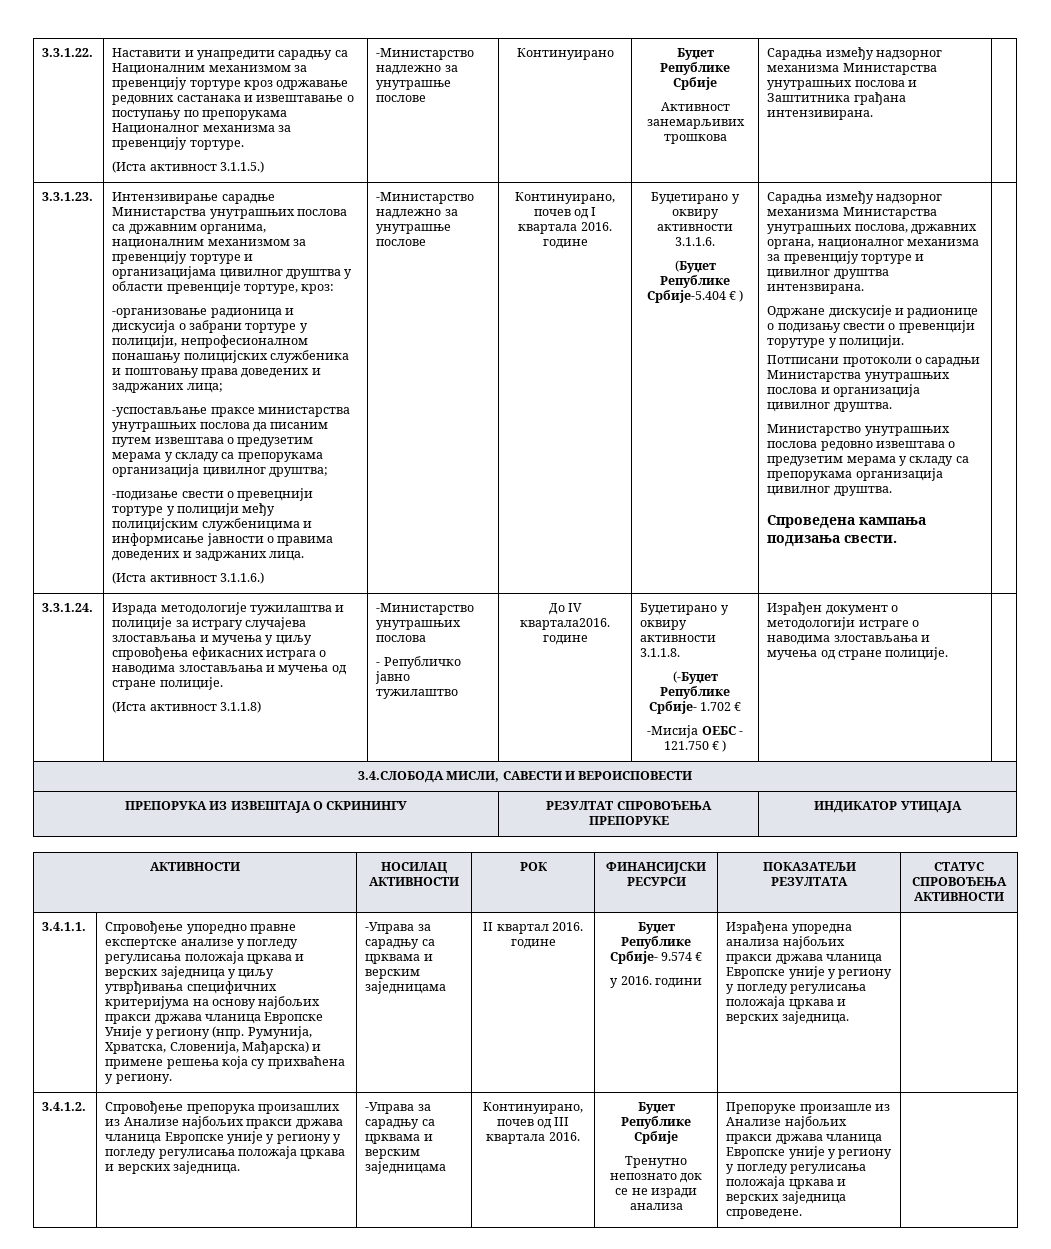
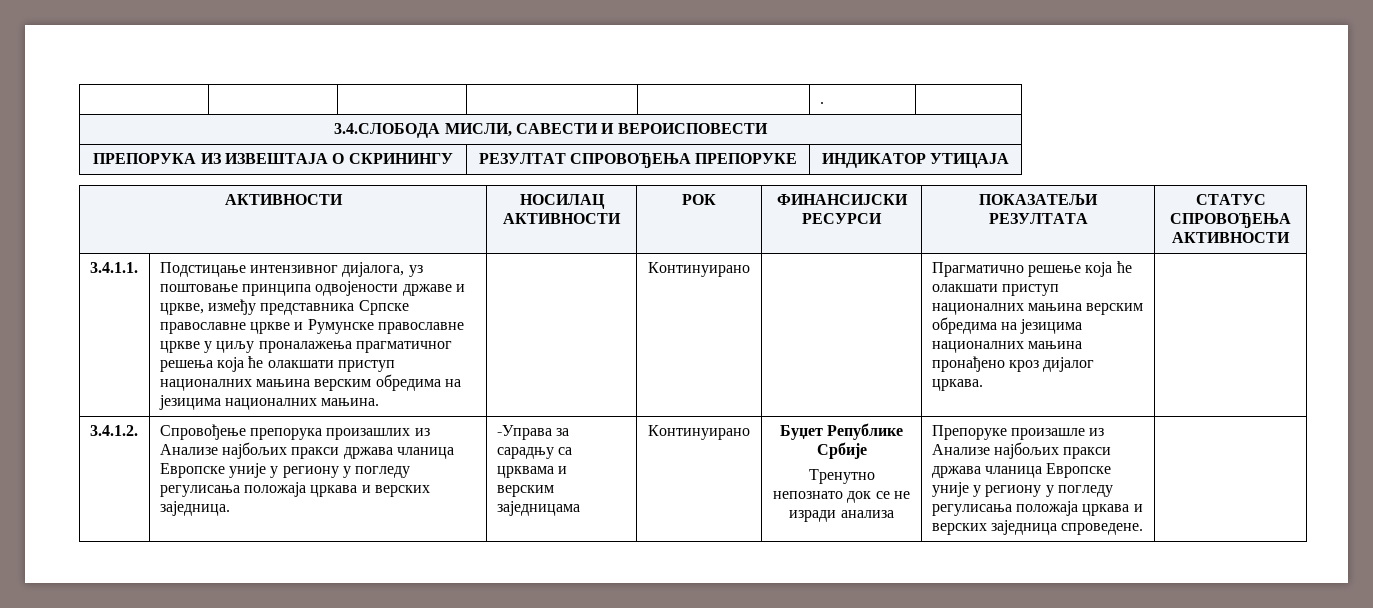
[42,48,94,57] [112,48,348,60] [112,63,308,75] [112,77,349,90] [112,95,354,105] [112,110,288,120] [112,123,292,135] [112,137,244,150] [112,161,265,173] [376,48,475,60] [376,65,458,75] [376,80,452,90] [376,95,427,102] [516,48,614,60] [676,48,714,60] [660,62,730,75] [673,77,717,90] [660,102,730,111] [646,119,745,129] [663,134,727,144] [767,47,943,60] [767,63,937,75] [767,80,918,90] [767,92,906,105] [767,110,874,120] [42,192,94,201] [112,192,275,204] [112,207,348,219] [112,224,267,234] [112,239,307,249] [112,251,254,264] [112,266,353,279] [112,281,335,294] [112,308,295,318] [112,320,308,333] [112,335,308,348] [112,350,350,363] [112,368,321,378] [112,383,223,393] [112,407,351,417] [112,422,329,432] [112,437,314,447] [112,452,323,462] [112,464,329,477] [112,488,314,501] [112,503,276,516] [112,518,313,531] [112,533,334,546] [112,551,305,561] [112,572,265,584] [376,192,475,204] [376,209,458,219] [376,224,452,234] [376,239,427,246] [515,192,615,204] [533,207,597,219] [518,222,612,234] [542,239,588,249] [651,192,740,204] [672,209,719,219] [657,224,733,231] [675,237,715,246] [674,260,716,273] [660,275,730,288] [646,290,744,303] [767,191,943,204] [767,207,937,219] [767,224,978,234] [767,239,980,249] [767,251,925,264] [767,269,889,279] [767,284,865,294] [767,305,979,318] [767,320,975,333] [767,335,905,348] [767,355,981,367] [767,370,950,382] [767,384,921,397] [767,402,892,412] [767,424,950,436] [767,441,956,451] [767,456,969,466] [767,468,943,481] [767,486,892,496] [767,515,927,529] [767,535,898,547] [42,603,94,612] [112,602,345,615] [112,617,307,630] [112,635,312,645] [112,647,327,660] [112,665,347,675] [112,677,223,690] [112,701,262,713] [376,603,475,615] [376,620,462,630] [376,635,427,642] [376,656,461,669] [375,671,411,684] [376,689,459,699] [548,603,583,615] [520,618,610,630] [542,635,588,645] [640,603,729,615] [640,620,688,630] [640,635,717,642] [640,648,681,657] [672,671,718,684] [660,686,730,699] [648,701,742,714] [647,725,743,738] [663,740,727,752] [767,602,899,615] [767,617,920,630] [767,635,931,645] [767,647,949,660] 3.3.1.22. | Наставити и унапредити сарадњу са Националним механизмом за превенцију тортуре кроз одржавање редовних састанака и извештавање о поступању по препорукама Националног механизма за превенцију тортуре. // (Иста активност 3.1.1.5.) | -Министарство надлежно за унутрашње послове | Континуирано | Буџет Републике Србије // Активност занемарљивих трошкова | Сарадња између надзорног механизма Министарства унутрашњих послова и Заштитника грађана интензивирана. | // 3.3.1.23. | Интензивирање сарадње Министарства унутрашњих послова са државним органима, националним механизмом за превенцију тортуре и организацијама цивилног друштва у области превенције тортуре, кроз: // -организовање радионица и дискусија о забрани тортуре у полицији, непрофесионалном понашању полицијских службеника и поштовању права доведених и задржаних лица; // -успостављање праксе министарства унутрашњих послова да писаним путем извештава о предузетим мерама у складу са препорукама организација цивилног друштва; // -подизање свести о превецнији тортуре у полицији међу полицијским службеницима и информисање јавности о правима доведених и задржаних лица. // (Иста активност 3.1.1.6.) | -Министарство надлежно за унутрашње послове | Континуирано, почев од I квартала 2016. године | Буџетирано у оквиру активности 3.1.1.6. // (Буџет Републике Србије-5.404 € ) | Сарадња између надзорног механизма Министарства унутрашњих послова, државних органа, националног механизма за превенцију тортуре и цивилног друштва интензвирана. // Одржане дискусије и радионице о подизању свести о превенцији торутуре у полицији. // Потписани протоколи о сарадњи Министарства унутрашњих послова и организација цивилног друштва. // Министарство унутрашњих послова редовно извештава о предузетим мерама у складу са препорукама организација цивилног друштва. // Спроведена кампања подизања свести. | // 3.3.1.24. | Израда методологије тужилаштва и полиције за истрагу случајева злостављања и мучења у циљу спровођења ефикасних истрага о наводима злостављања и мучења од стране полиције. // (Иста активност 3.1.1.8) | -Министарство унутрашњих послова // - Републичко јавно тужилаштво | До IV квартала2016. године | Буџетирано у оквиру активности 3.1.1.8. // (-Буџет Републике Србије- 1.702 € // -Мисија ОЕБС - 121.750 € ) | Израђен документ о методологији истраге о наводима злостављања и мучења од стране полиције. -> [819,102,824,104] | | | | | .
[105,921,297,934] [105,939,299,949] [105,951,305,964] [105,966,275,979] [105,981,277,994] [105,996,321,1009] [105,1012,324,1024] [105,1026,312,1039] [105,1041,322,1054] [105,1056,345,1069] [105,1074,172,1084] [365,922,431,934] [365,939,435,949] [365,954,433,964] [365,969,421,979] [365,981,447,994] [483,922,583,934] [510,939,556,949] [637,922,675,934] [621,936,691,949] [609,951,703,964] [610,976,702,988] [726,921,852,934] [726,936,845,949] [726,954,883,964] [726,966,893,979] [726,984,867,994] [726,996,847,1009] [726,1011,849,1024] Спровођење упоредно правне експертске анализе у погледу регулисања положаја цркава и верских заједница у циљу утврђивања специфичних критеријума на основу најбољих пракси држава чланица Европске Уније у региону (нпр. Румунија, Хрватска, Словенија, Мађарска) и примене решења која су прихваћена у региону. | -Управа за сарадњу са црквама и верским заједницама | II квартал 2016. године | Буџет Републике Србије- 9.574 € // у 2016. години | Израђена упоредна анализа најбољих пракси држава чланица Европске уније у региону у погледу регулисања положаја цркава и верских заједница. -> [159,262,423,277] [159,281,466,296] [159,299,409,315] [159,319,465,334] [159,341,453,353] [159,356,396,372] [159,374,462,391] [158,395,380,410] [648,262,750,277] [931,261,1132,277] [931,284,1060,296] [931,303,1144,315] [931,317,1083,334] [931,341,1083,353] [931,356,1095,372] [931,379,983,391] Подстицање интензивног дијалога, уз поштовање принципа одвојености државе и цркве, између представника Српске православне цркве и Румунске православне цркве у циљу проналажења прагматичног решења која ће олакшати приступ националних мањина верским обредима на језицима националних мањина. | | Континуирано | | Прагматично решење која ће олакшати приступ националних мањина верским обредима на језицима националних мањина пронађено кроз дијалог цркава.
[483,1102,583,1114] [496,1117,570,1129] [486,1132,580,1144] Континуирано, почев од III квартала 2016. -> [648,425,750,440] Континуирано

